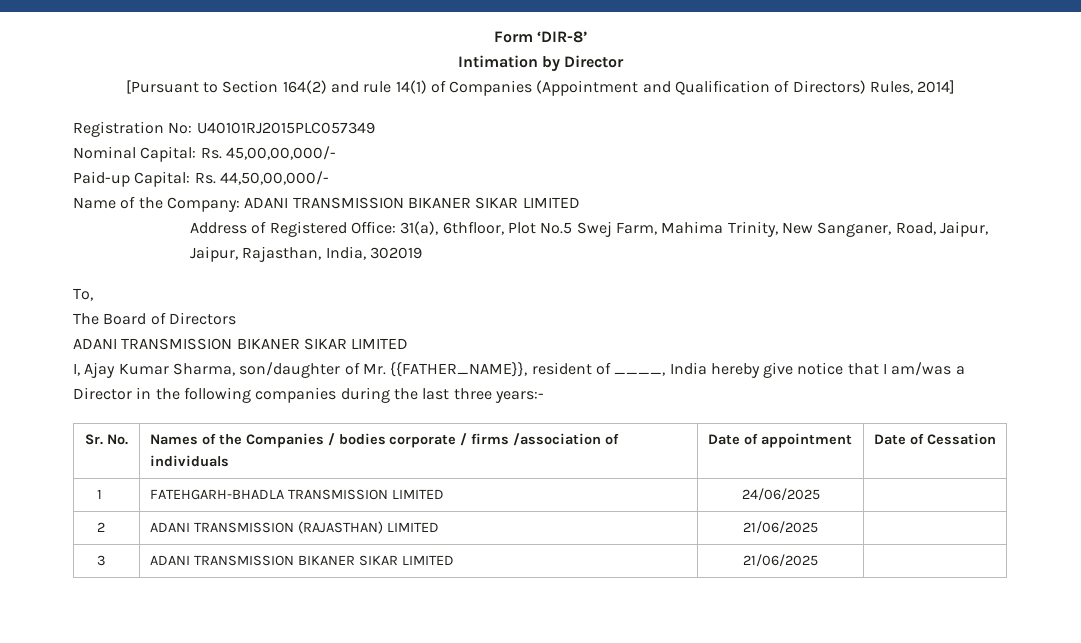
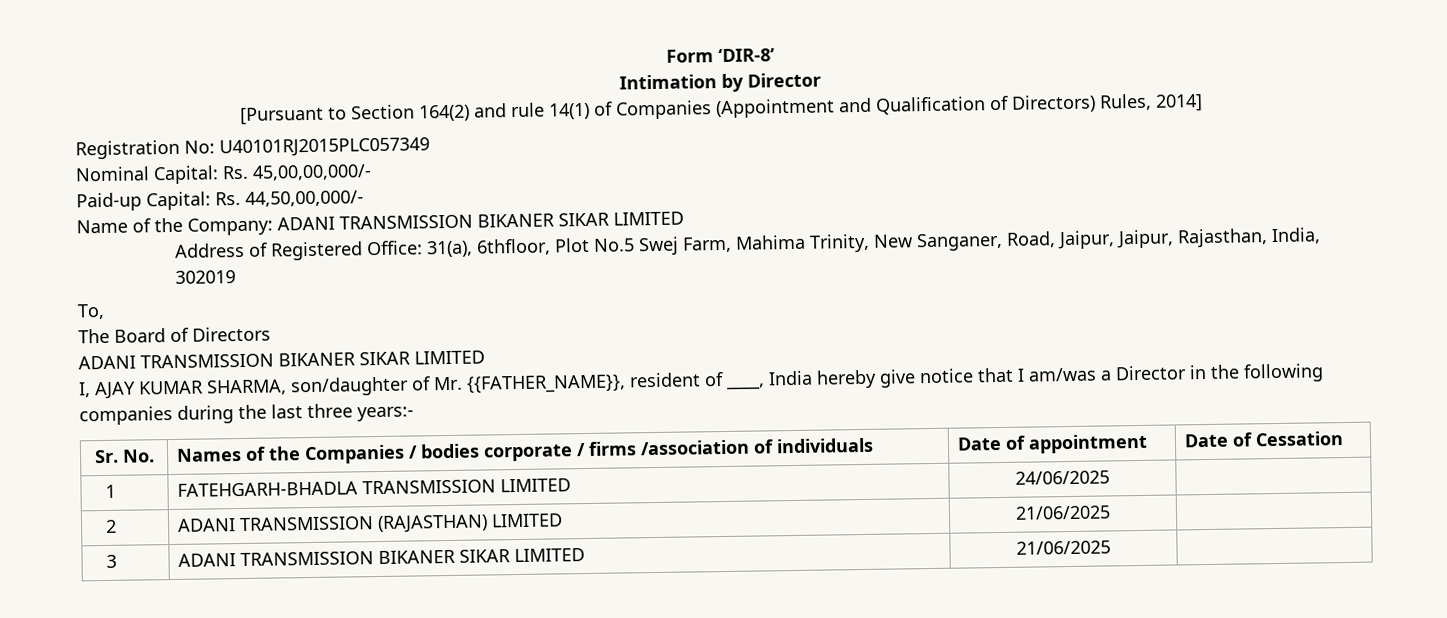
[84,362,235,378] Ajay Kumar Sharma, -> [94,379,287,400] AJAY KUMAR SHARMA,

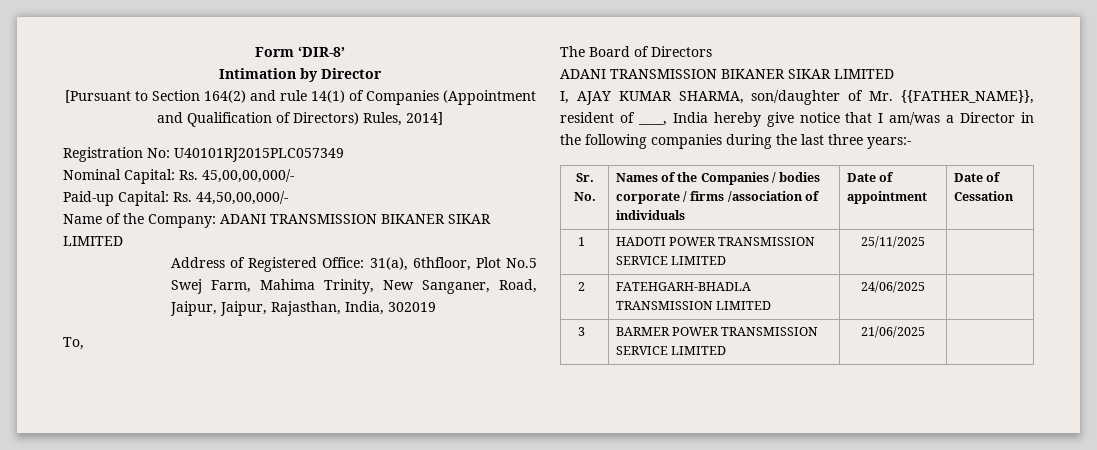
[177,478,572,497] [1015,470,1110,485] [104,519,117,533] [177,513,564,534] [1015,505,1111,520] [105,554,117,568] [178,549,511,567] FATEHGARH-BHADLA TRANSMISSION LIMITED | 24/06/2025 | // 2 | ADANI TRANSMISSION (RAJASTHAN) LIMITED | 21/06/2025 | // 3 | ADANI TRANSMISSION BIKANER SIKAR -> [615,237,816,246] [615,256,726,265] [861,236,925,248] [577,282,585,291] [615,282,751,291] [615,301,771,310] [861,281,925,293] [577,327,585,336] [615,327,819,336] [615,346,668,355] HADOTI POWER TRANSMISSION SERVICE LIMITED | 25/11/2025 | // 2 | FATEHGARH-BHADLA TRANSMISSION LIMITED | 24/06/2025 | // 3 | BARMER POWER TRANSMISSION SERVICE

